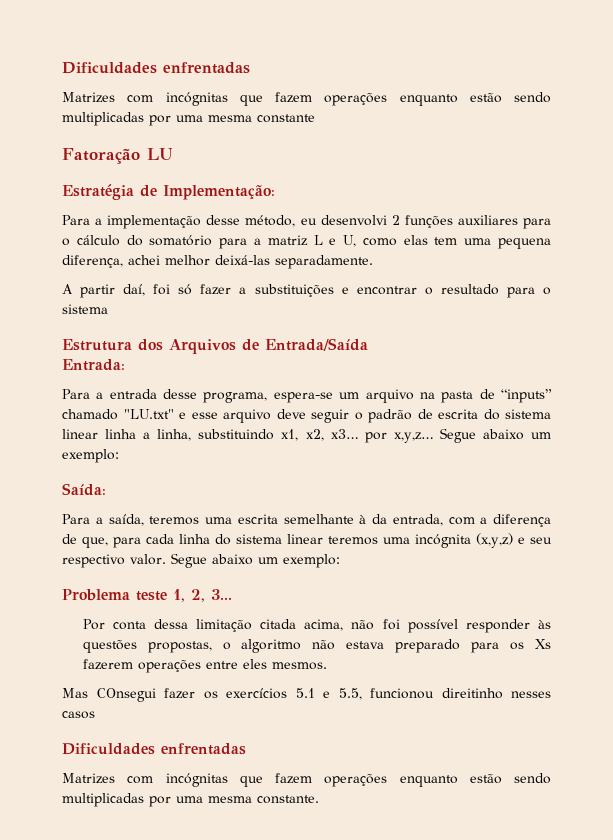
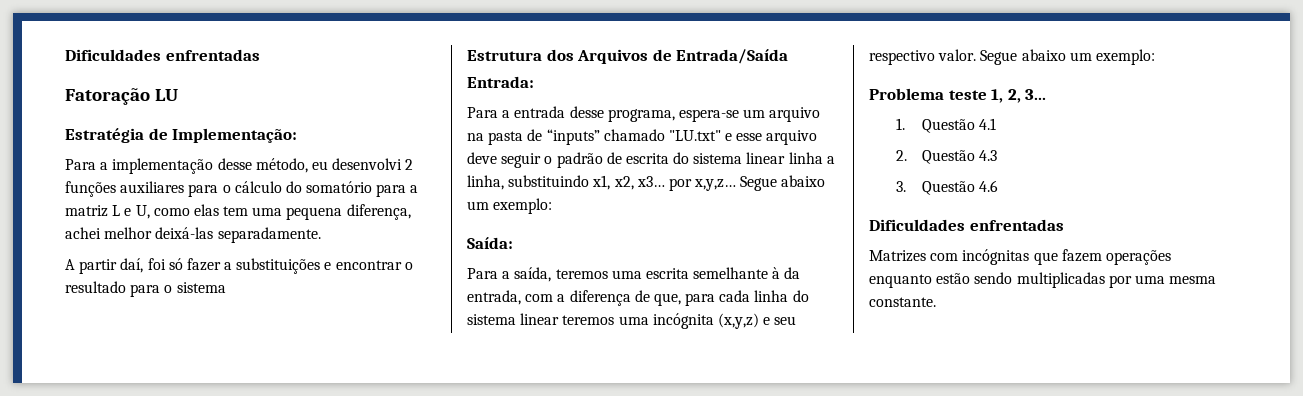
[62,62,250,74] [62,92,551,106] [62,112,315,126] Dificuldades enfrentadas // Matrizes com incógnitas que fazem operações enquanto estão sendo multiplicadas por uma mesma constante -> [65,49,260,61] Dificuldades enfrentadas
[82,619,552,633] [82,639,552,653] [82,659,327,673] [62,688,551,702] [62,711,95,719] Por conta dessa limitação citada acima, não foi possível responder às questões propostas, o algoritmo não estava preparado para os Xs fazerem operações entre eles mesmos. // Mas COnsegui fazer os exercícios 5.1 e 5.5, funcionou direitinho nesses casos -> [895,118,997,133] [895,150,998,164] [895,180,999,195] 1. Questão 4.1 // 2. Questão 4.3 // 3. Questão 4.6

